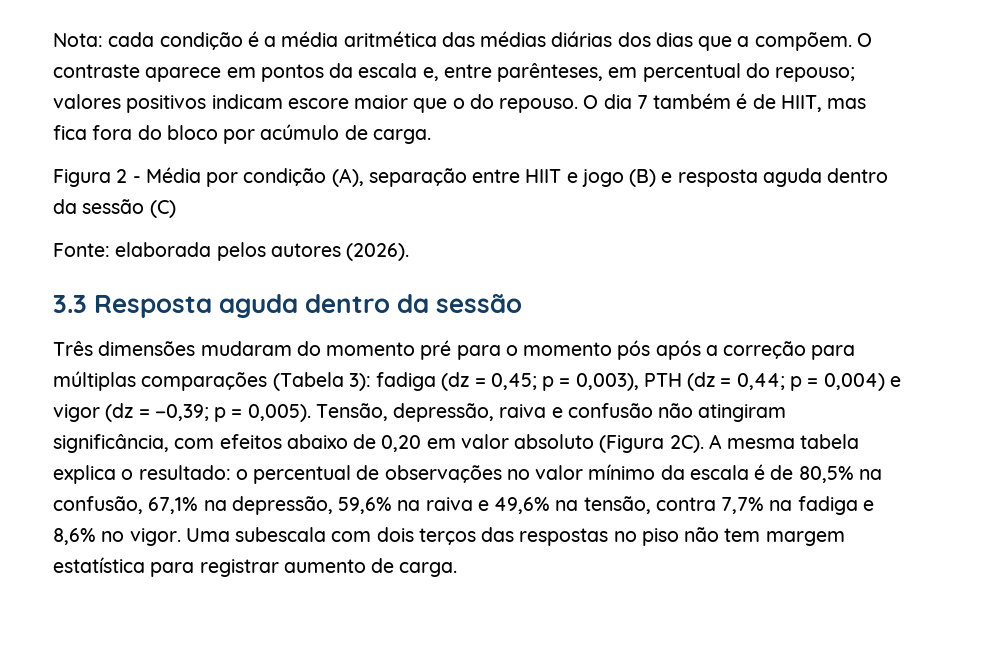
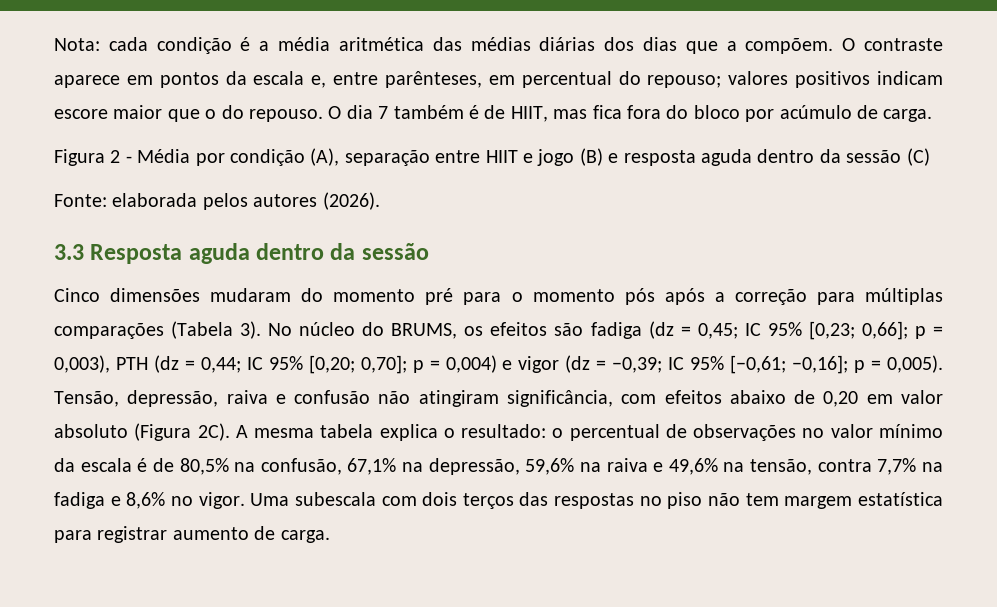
[53,341,93,356] Três -> [54,288,100,302] Cinco
[348,372,537,391] 3): fadiga (dz = 0,45; -> [240,321,908,340] 3). No núcleo do BRUMS, os efeitos são fadiga (dz = 0,45; IC 95% [0,23; 0,66];
(785, 381) none -> [246,355,407,374] IC 95% [0,20; 0,70];
(209, 412) none -> [668,355,849,374] IC 95% [−0,61; −0,16];

